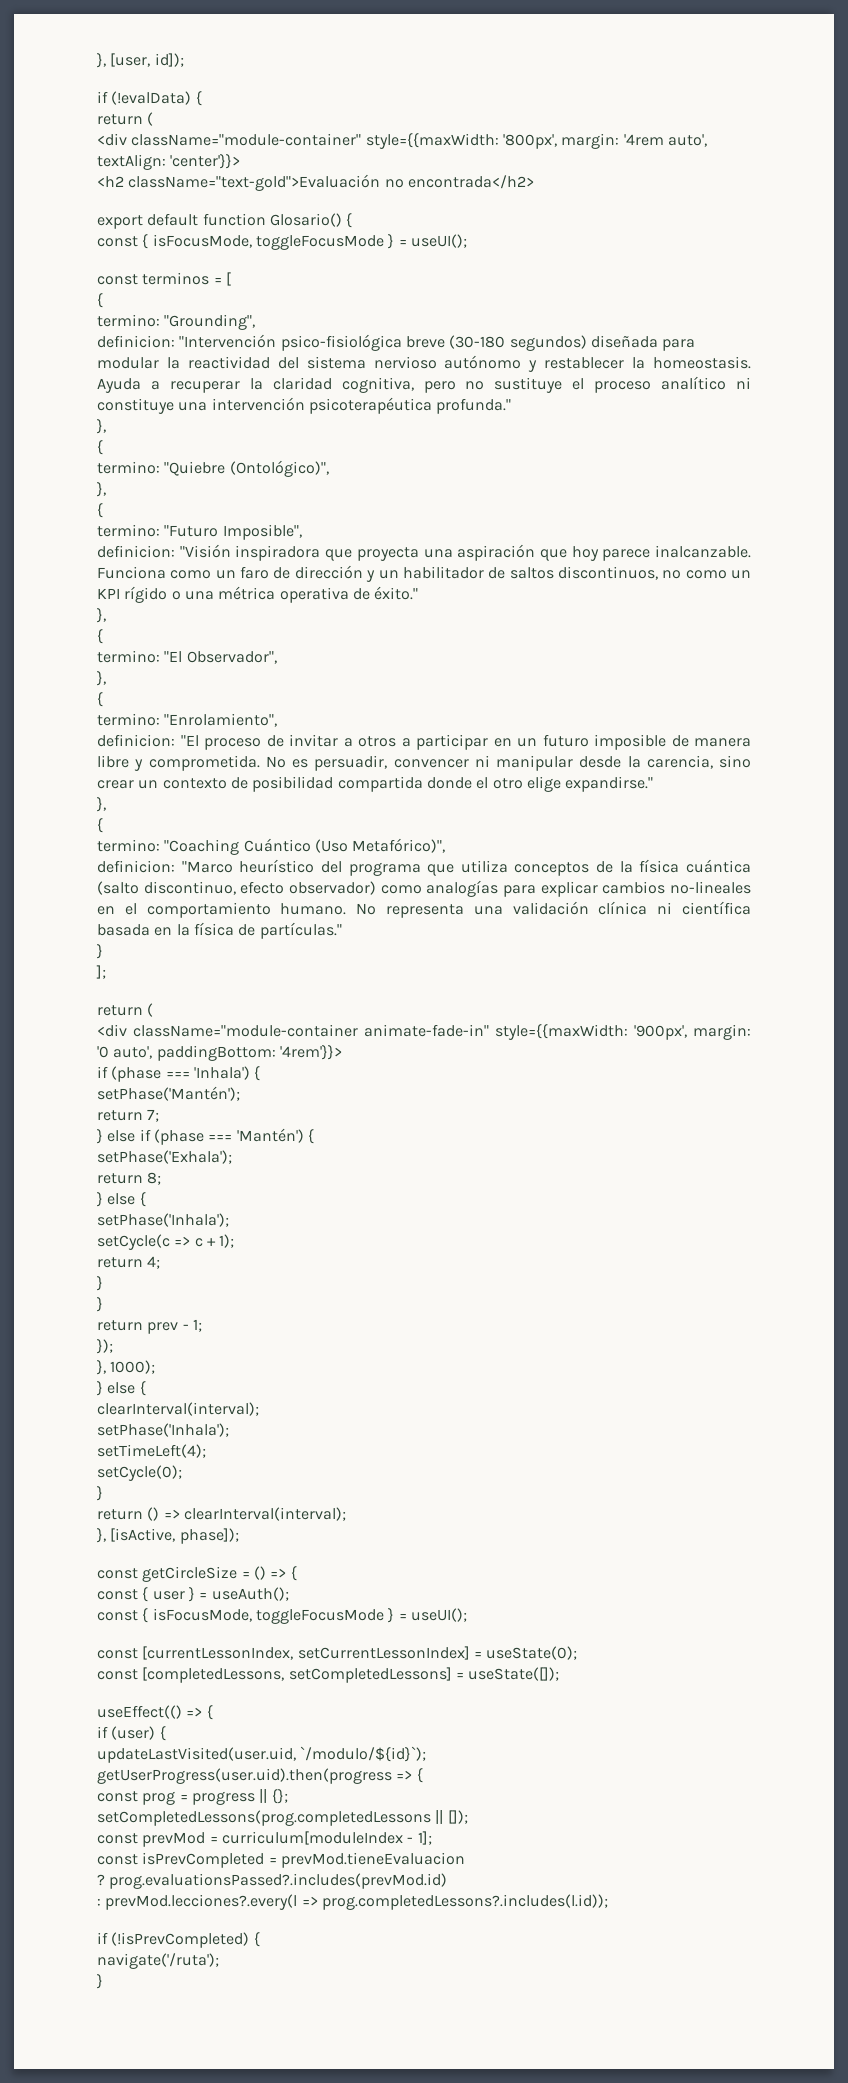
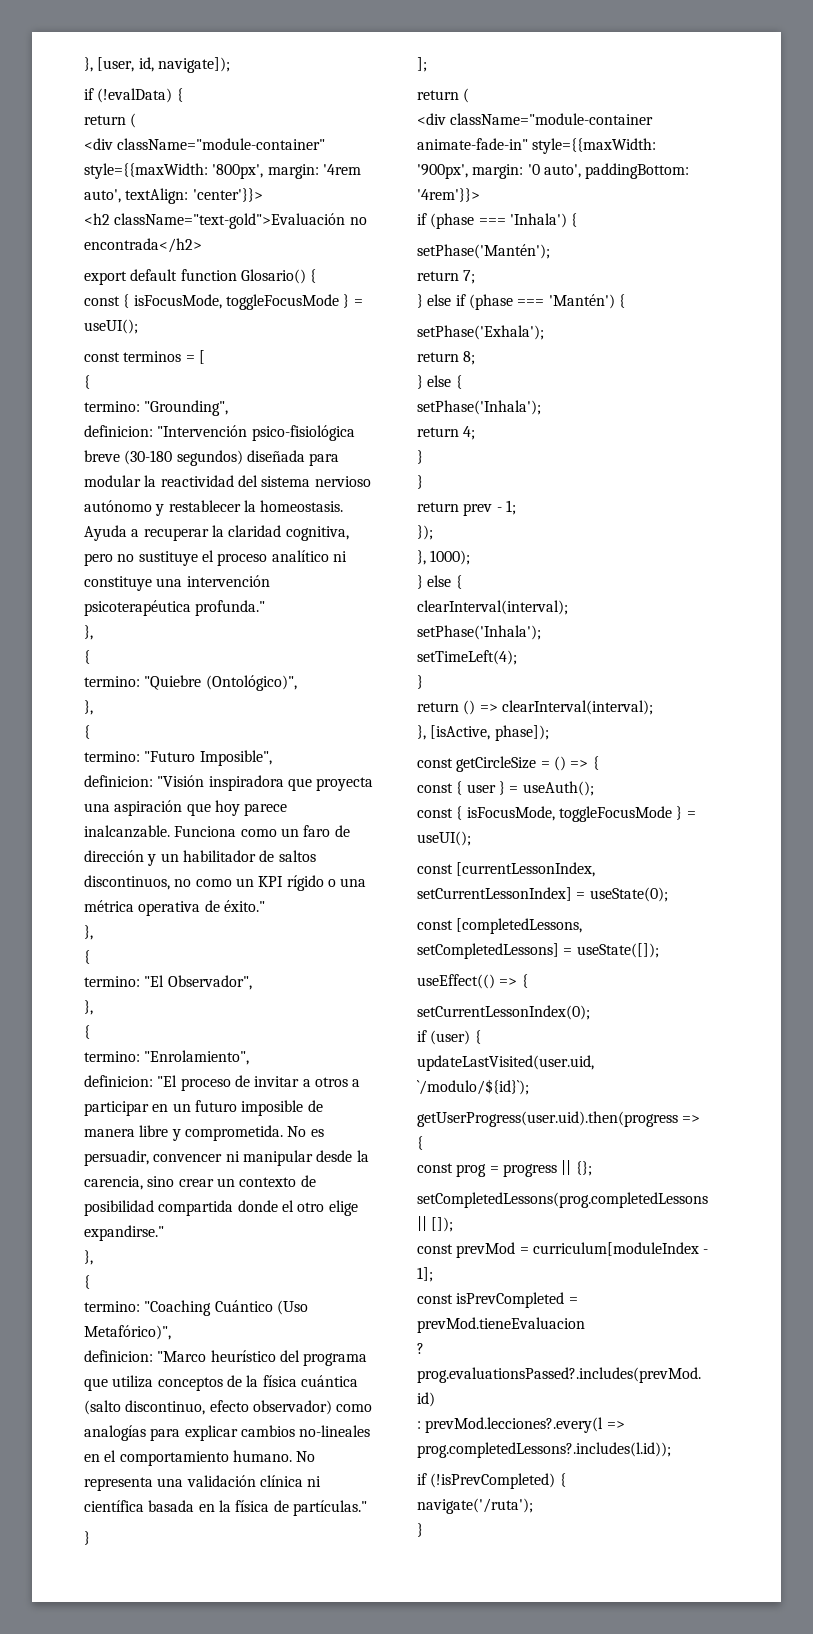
[154,53,184,67] id]); -> [138,57,230,73] id, navigate]);
[97,1234,235,1250] // setCycle(c => c + 1); -> (541, 407) none
[97,1465,182,1481] // setCycle(0); -> (517, 657) none
(213, 1712) none -> [417,1005,590,1020] // setCurrentLessonIndex(0);

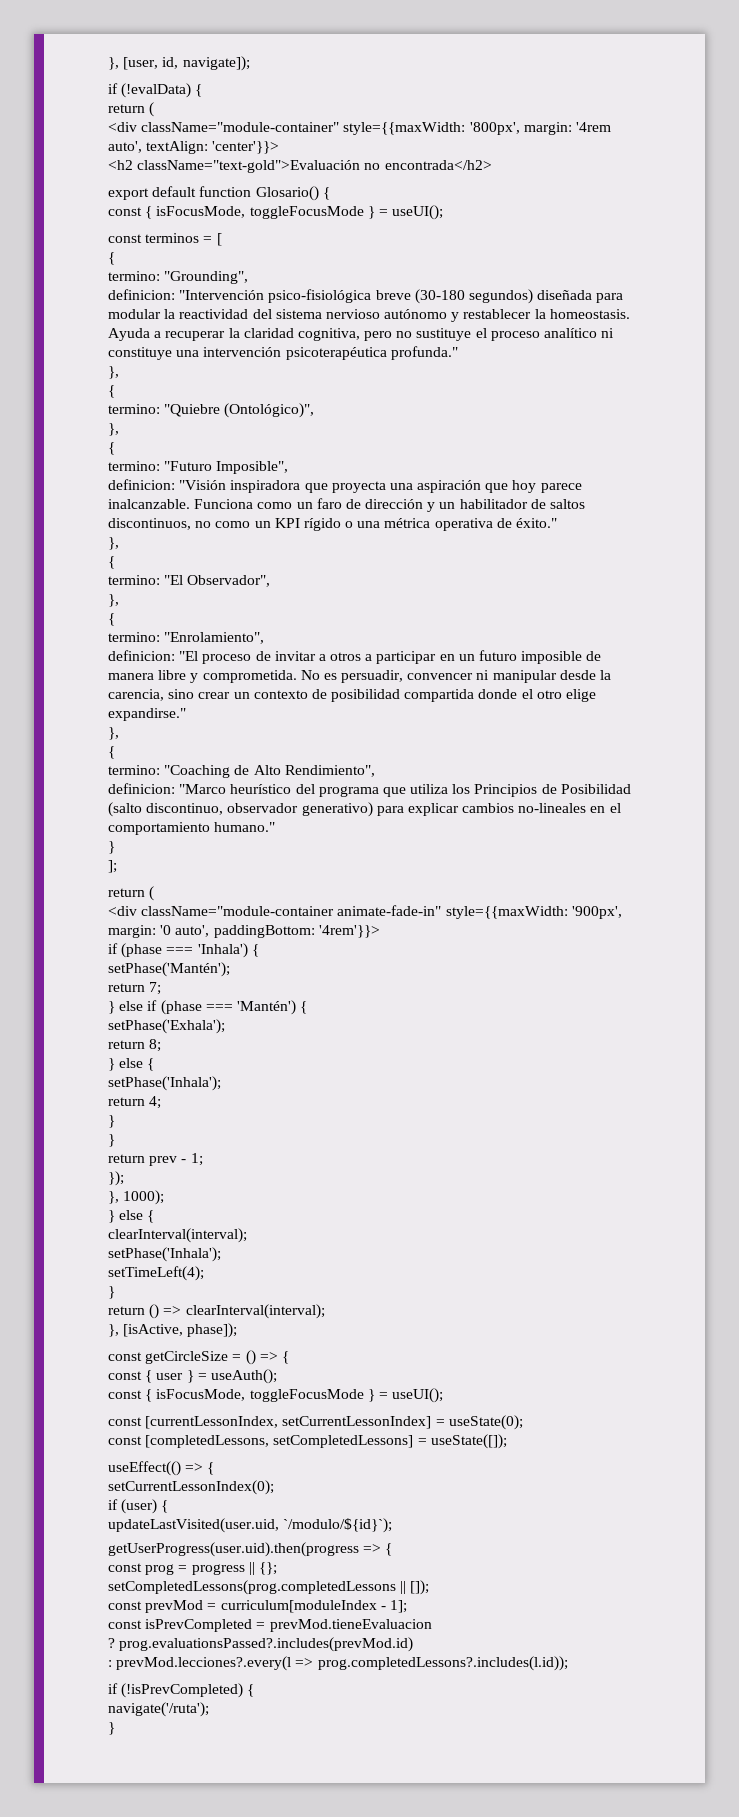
[214,1300,308,1315] [84,1325,171,1340] Cuántico (Uso Metafórico)", -> [234,765,375,777] de Alto Rendimiento",
[157,1375,358,1391] [84,1400,373,1415] [84,1425,146,1441] conceptos de la física cuántica (salto discontinuo, efecto observador) como analogías -> [452,784,631,797] [108,802,373,817] los Principios de Posibilidad (salto discontinuo, observador generativo)
[232,1450,316,1462] [84,1475,322,1491] [84,1500,367,1516] humano. No representa una validación clínica ni científica basada en la física de partículas." -> [214,822,276,832] humano."

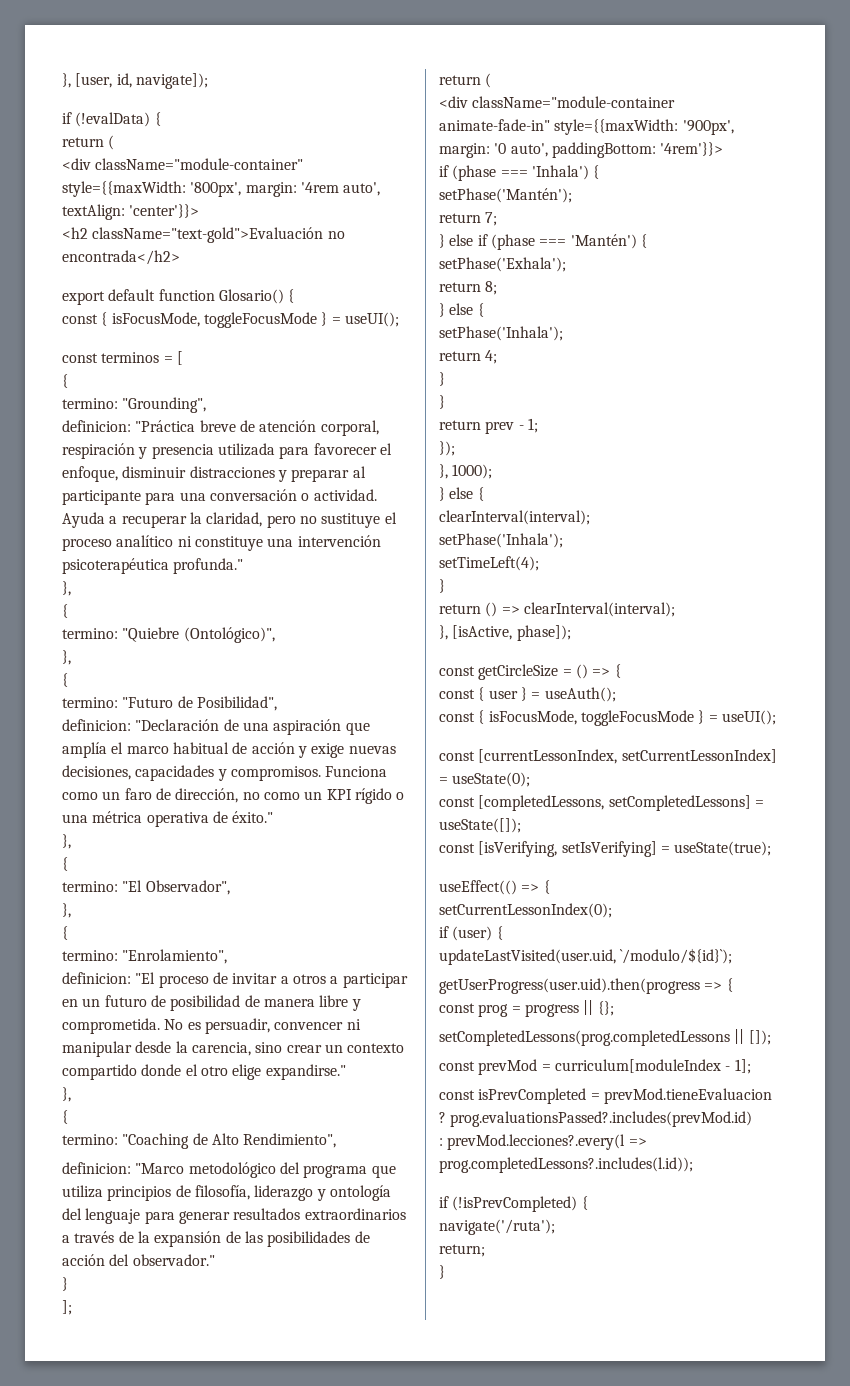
[179,289,624,304] [108,309,630,322] "Intervención psico-fisiológica breve (30-180 segundos) diseñada para modular la reactividad del sistema nervioso autónomo y restablecer la homeostasis. -> [135,420,379,436] [62,443,392,459] [62,466,366,482] [62,489,377,505] "Práctica breve de atención corporal, respiración y presencia utilizada para favorecer el enfoque, disminuir distracciones y preparar al participante para una conversación o actividad.
[243,328,360,341] claridad cognitiva, -> [206,512,263,527] claridad,
[216,461,289,474] [108,479,582,493] [108,499,190,509] Imposible", // definicion: "Visión inspiradora que proyecta una aspiración que hoy parece inalcanzable. -> [177,696,277,711] [62,719,370,735] [62,742,396,758] [62,765,321,781] de Posibilidad", // definicion: "Declaración de una aspiración que amplía el marco habitual de acción y exige nuevas decisiones, capacidades y compromisos.
[365,499,586,512] [108,518,191,530] dirección y un habilitador de saltos discontinuos, -> [175,788,239,803] dirección,
[521,651,583,664] imposible -> [150,995,241,1011] de posibilidad
[311,689,475,702] de posibilidad compartida -> [62,1064,137,1080] compartido
[230,784,292,794] heurístico -> [188,1162,276,1178] metodológico
[452,784,631,797] [108,802,621,817] [108,822,276,835] los Principios de Posibilidad (salto discontinuo, observador generativo) para explicar cambios no-lineales en el comportamiento humano." -> [107,1185,391,1201] [62,1208,406,1224] [62,1231,370,1247] [62,1254,215,1266] principios de filosofía, liderazgo y ontología del lenguaje para generar resultados extraordinarios a través de la expansión de las posibilidades de acción del observador."
(507, 1441) none -> [439,841,772,857] // const [isVerifying, setIsVerifying] = useState(true);
(209, 1709) none -> [439,1244,485,1257] // return;

